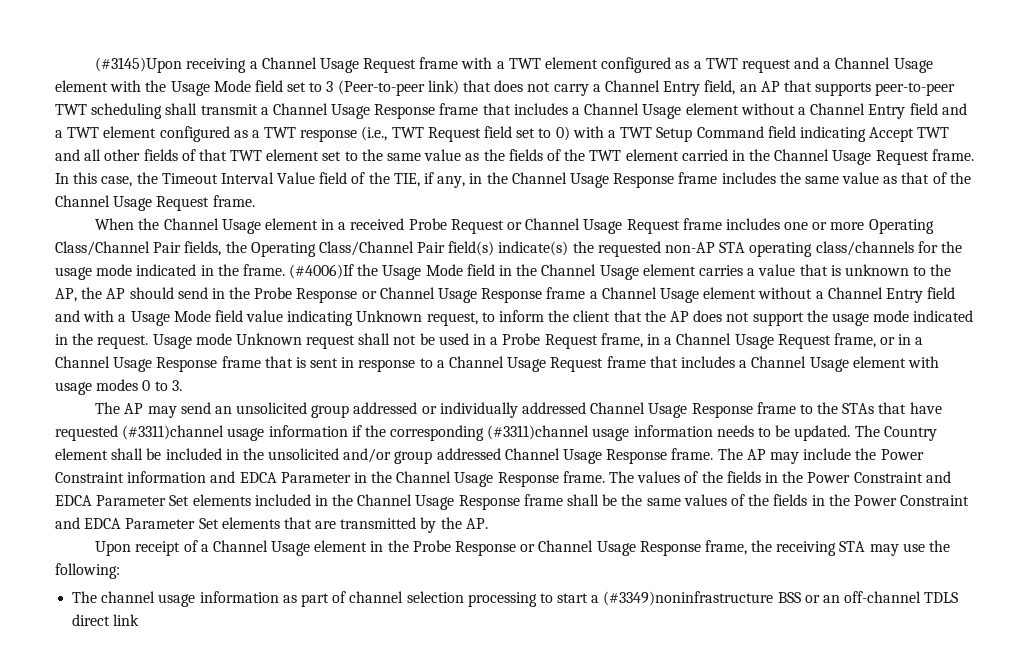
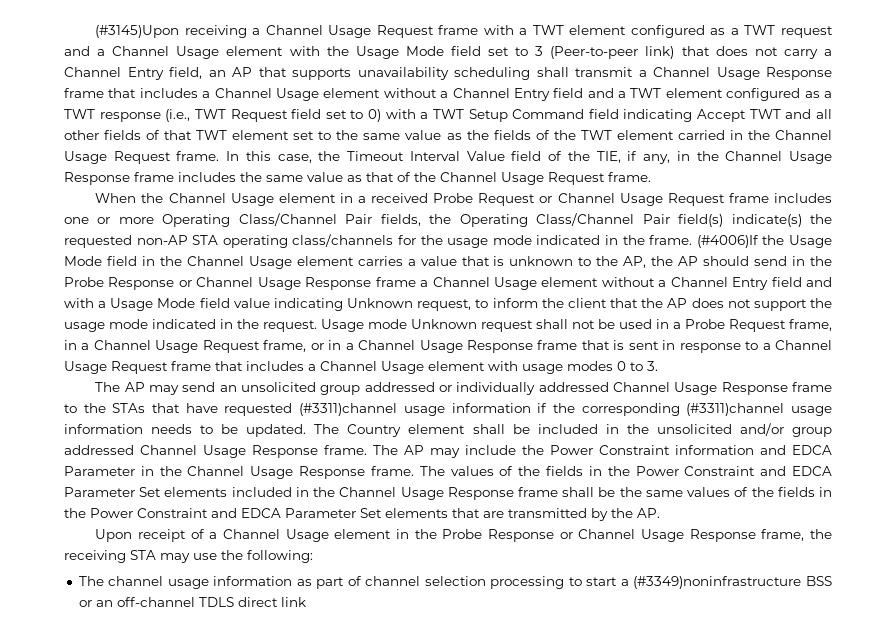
[875,82,956,96] [55,104,87,115] peer-to-peer TWT -> [357,67,449,80] unavailability

